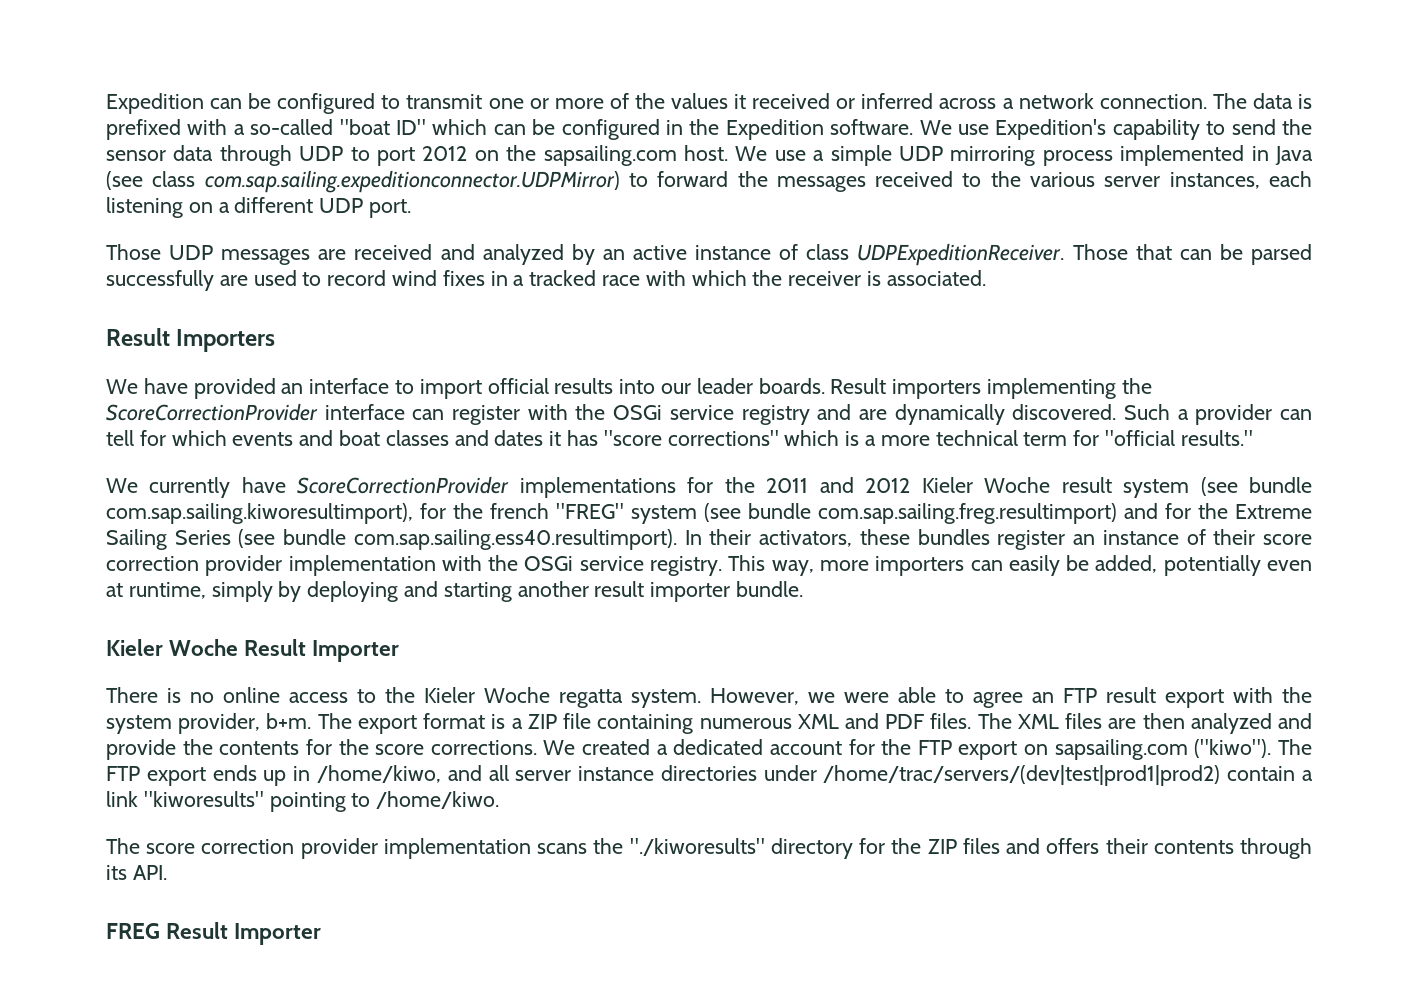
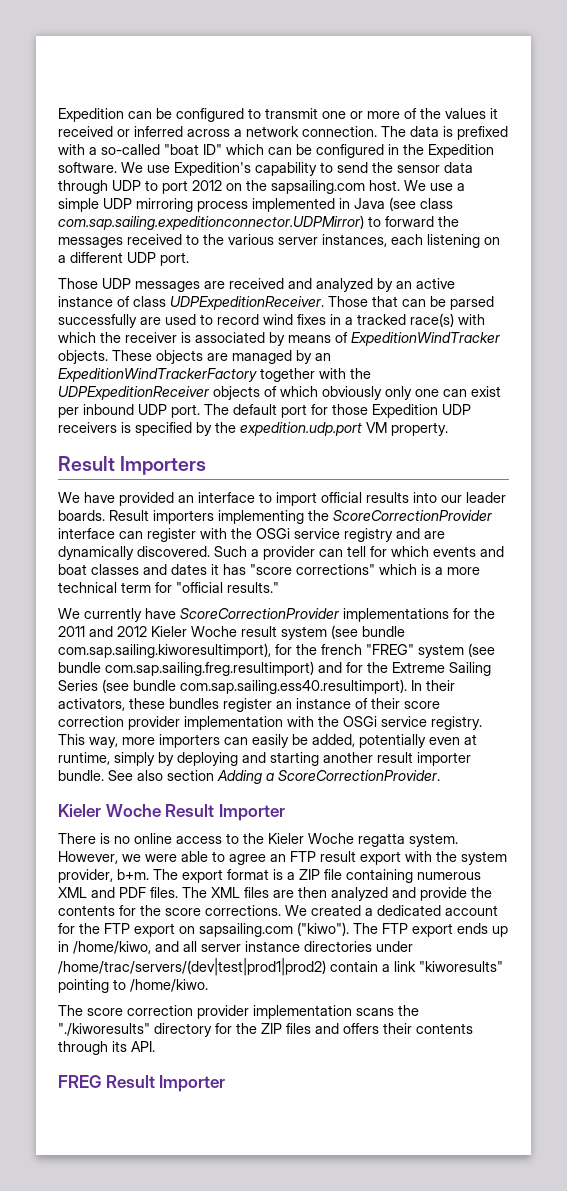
[602,275,641,286] race -> [410,313,454,327] race(s)
[886,270,986,286] associated. -> [195,332,500,346] [58,350,331,364] [58,368,371,382] [58,386,501,400] [58,404,471,418] [58,422,448,436] associated by means of ExpeditionWindTracker objects. These objects are managed by an ExpeditionWindTrackerFactory together with the UDPExpeditionReceiver objects of which obviously only one can exist per inbound UDP port. The default port for those Expedition UDP receivers is specified by the expedition.udp.port VM property.
(804, 589) none -> [108,770,440,784] See also section Adding a ScoreCorrectionProvider.

